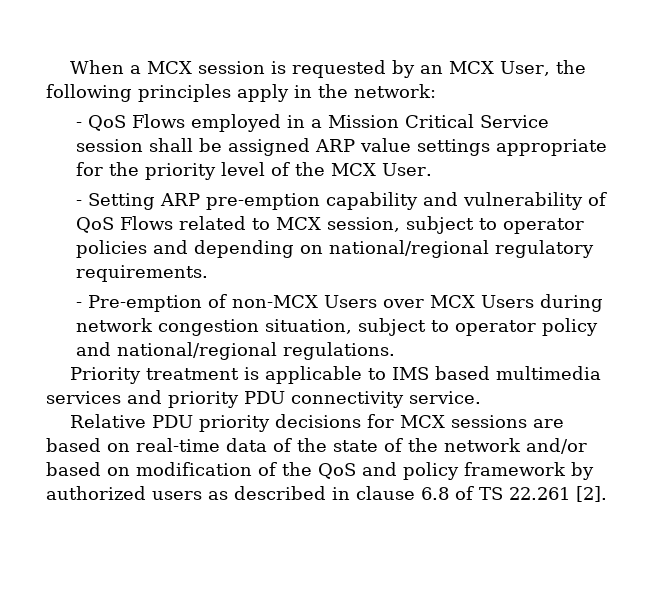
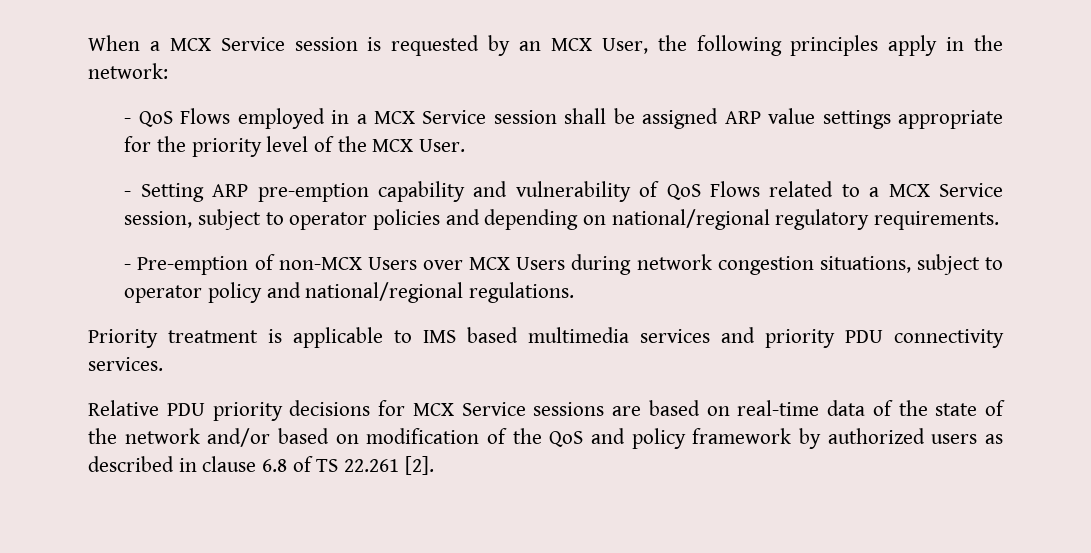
(192, 67) none -> [220,37,285,51] Service
[327,114,474,128] Mission Critical -> [374,111,416,124] MCX
[275,217,321,230] MCX -> [869,183,1004,197] a MCX Service
[264,319,352,334] situation, -> [819,256,911,273] situations,
[409,391,481,404] service. -> [88,357,163,371] services.
(445, 421) none -> [461,402,526,416] Service

